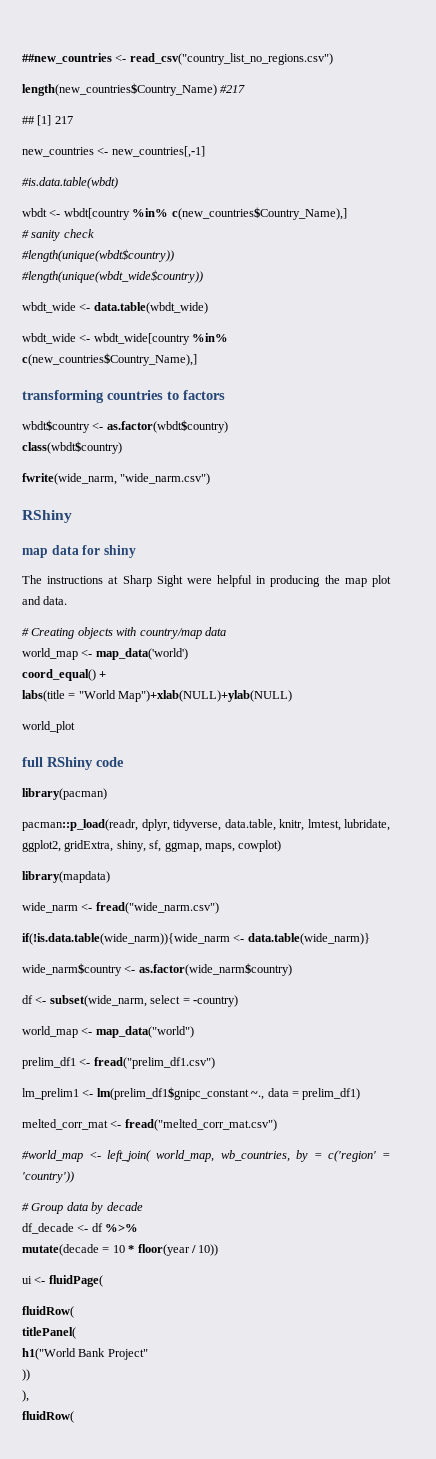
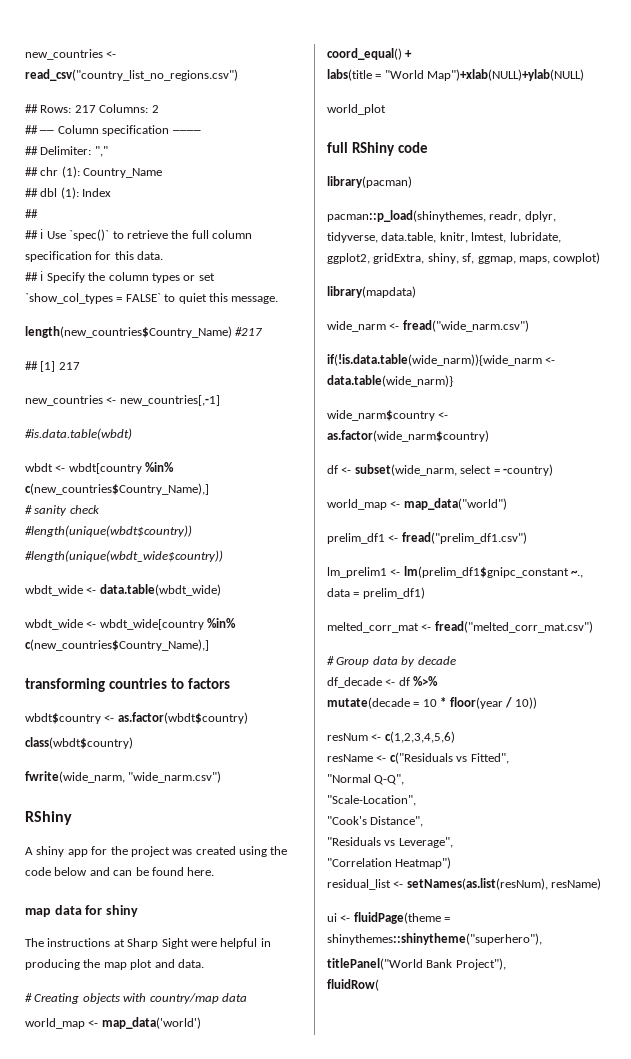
[22,53,112,64] ##new_countries -> [25,49,103,60] new_countries
(333, 59) none -> [25,104,159,113] [25,125,201,136] [25,146,108,157] [25,166,163,178] [25,187,112,199] [25,209,38,218] [25,229,252,241] [25,251,164,262] [25,271,215,283] [25,293,279,304] // ## Rows: 217 Columns: 2 // ## ── Column specification ──── // ## Delimiter: "," // ## chr (1): Country_Name // ## dbl (1): Index // ## // ## ℹ Use `spec()` to retrieve the full column specification for this data. // ## ℹ Specify the column types or set `show_col_types = FALSE` to quiet this message.
(72, 516) none -> [25,846,288,857] [25,867,215,876] // A shiny app for the project was created using the code below and can be found here.
[22,819,138,831] pacman::p_load(readr, -> [327,210,522,222] pacman::p_load(shinythemes, readr,
[22,1150,390,1162] [22,1171,74,1183] // #world_map <- left_join( world_map, wb_countries, by = c('region' = 'country')) -> (593, 627) none
[22,1275,103,1287] [22,1306,74,1318] [22,1327,76,1339] [22,1348,148,1360] [22,1369,30,1381] [22,1390,29,1402] ui <- fluidPage( // fluidRow( // titlePanel( // h1("World Bank Project" // )) // ), -> [327,731,455,743] [327,752,509,764] [327,774,405,785] [327,795,416,806] [327,816,424,827] [327,837,453,848] [327,857,452,869] [327,878,602,890] [327,912,451,924] [327,933,542,945] [327,958,506,970] resNum <- c(1,2,3,4,5,6) // resName <- c("Residuals vs Fitted", // "Normal Q-Q", // "Scale-Location", // "Cook's Distance", // "Residuals vs Leverage", // "Correlation Heatmap") // residual_list <- setNames(as.list(resNum), resName) // ui <- fluidPage(theme = shinythemes::shinytheme("superhero"), // titlePanel("World Bank Project"),

